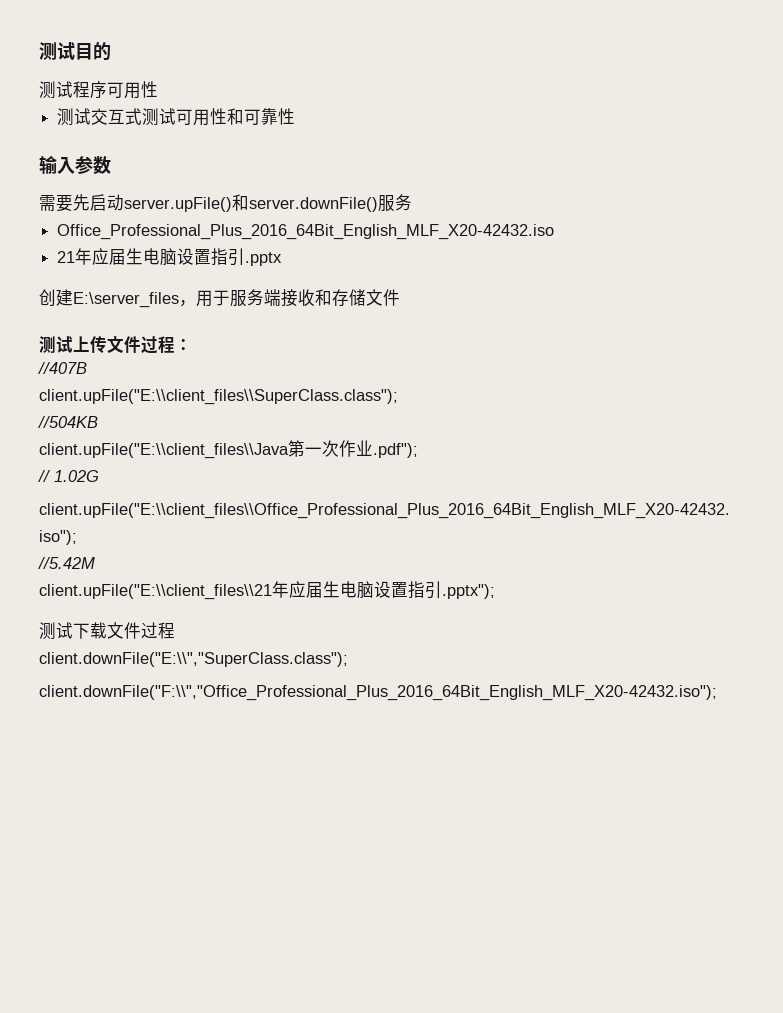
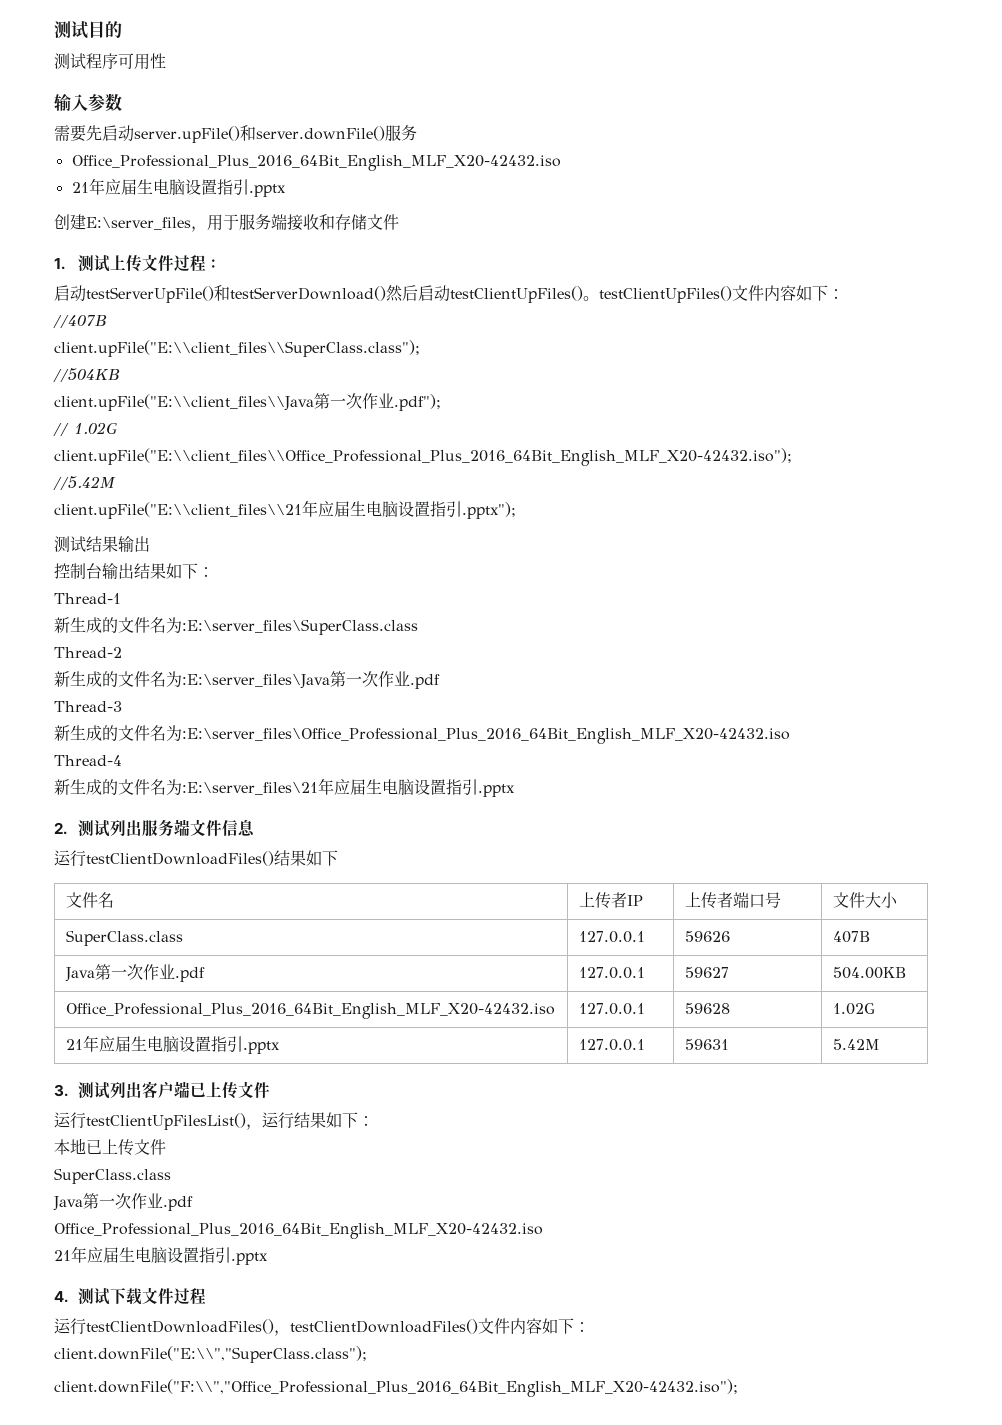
[57,108,296,126] // 测试交互式测试可用性和可靠性 -> (166, 61) none
(400, 297) none -> [54,258,65,270] 1.
(192, 344) none -> [54,285,844,303] // 启动testServerUpFile()和testServerDownload()然后启动testClientUpFiles()。testClientUpFiles()文件内容如下：
[73,622,175,639] 下载文件过程 -> [86,536,150,552] [54,563,214,579] [54,593,121,604] [54,617,418,635] [54,647,122,658] [54,671,440,689] [54,701,122,712] [54,725,790,744] [54,755,122,766] [54,778,515,797] [54,819,255,837] [54,850,338,867] [65,892,114,908] [578,892,643,909] [684,892,781,909] [832,892,898,908] [65,930,183,946] [578,931,645,943] [684,931,730,942] [832,931,870,943] [64,964,205,982] [578,967,645,979] [684,967,729,978] [832,967,906,979] [65,1003,555,1019] [578,1003,645,1015] [684,1003,730,1014] [832,1003,875,1015] [65,1035,280,1054] [578,1039,645,1051] [684,1039,729,1050] [832,1039,880,1050] [54,1081,270,1099] [54,1112,374,1130] [54,1138,166,1156] [54,1168,171,1184] [53,1193,193,1211] [54,1223,543,1239] [54,1246,268,1265] [54,1287,206,1305] [54,1318,590,1336] 结果输出 // 控制台输出结果如下： // Thread-1 // 新生成的文件名为:E:\server_files\SuperClass.class // Thread-2 // 新生成的文件名为:E:\server_files\Java第一次作业.pdf // Thread-3 // 新生成的文件名为:E:\server_files\Office_Professional_Plus_2016_64Bit_English_MLF_X20-42432.iso // Thread-4 // 新生成的文件名为:E:\server_files\21年应届生电脑设置指引.pptx // 2.测试列出服务端文件信息 // 运行testClientDownloadFiles()结果如下 // 文件名 | 上传者IP | 上传者端口号 | 文件大小 // SuperClass.class | 127.0.0.1 | 59626 | 407B // Java第一次作业.pdf | 127.0.0.1 | 59627 | 504.00KB // Office_Professional_Plus_2016_64Bit_English_MLF_X20-42432.iso | 127.0.0.1 | 59628 | 1.02G // 21年应届生电脑设置指引.pptx | 127.0.0.1 | 59631 | 5.42M // 3.测试列出客户端已上传文件 // 运行testClientUpFilesList()，运行结果如下： // 本地已上传文件 // SuperClass.class // Java第一次作业.pdf // Office_Professional_Plus_2016_64Bit_English_MLF_X20-42432.iso // 21年应届生电脑设置指引.pptx // 4.测试下载文件过程 // 运行testClientDownloadFiles()，testClientDownloadFiles()文件内容如下：

